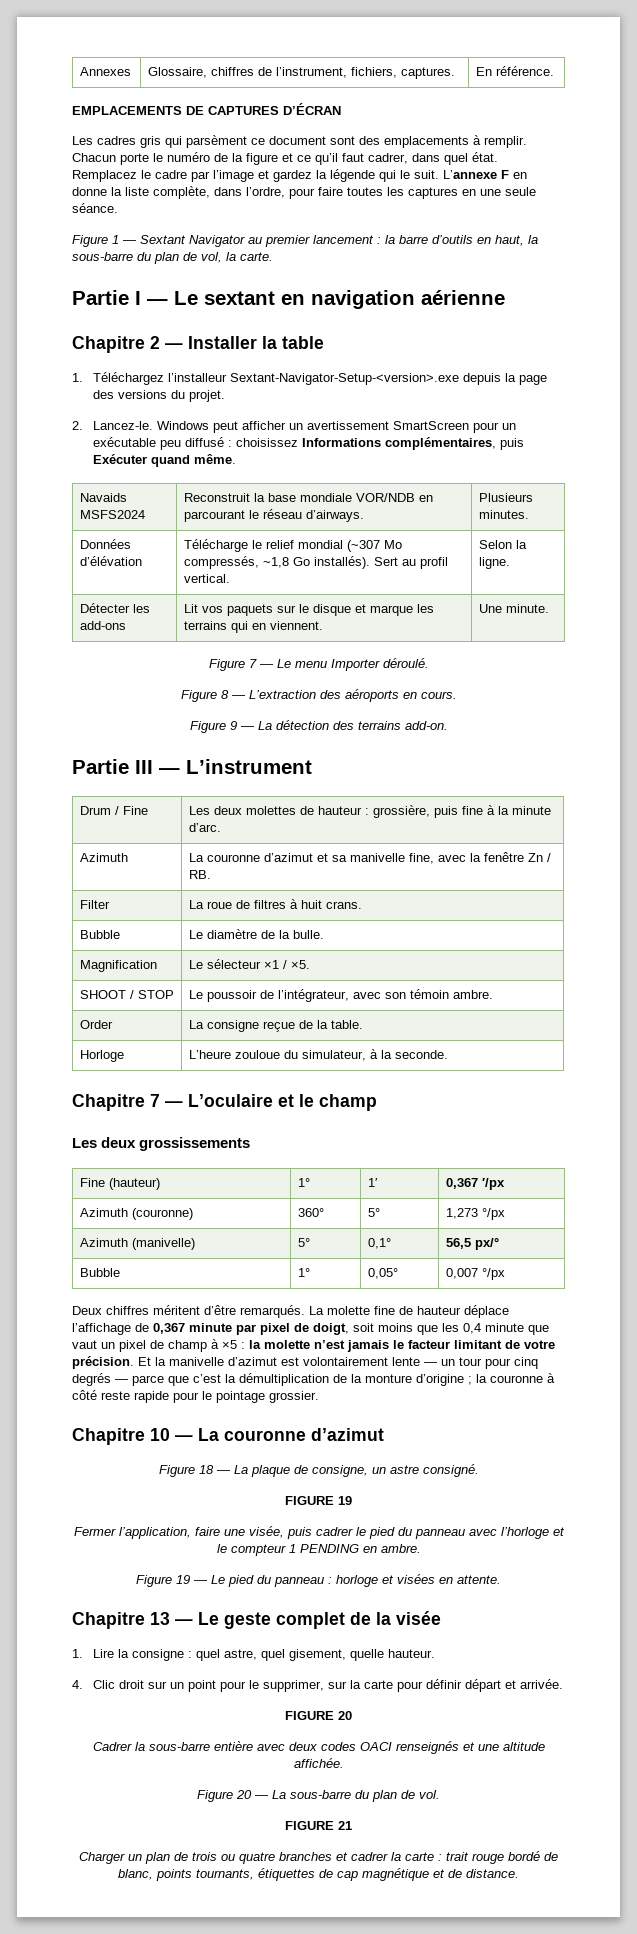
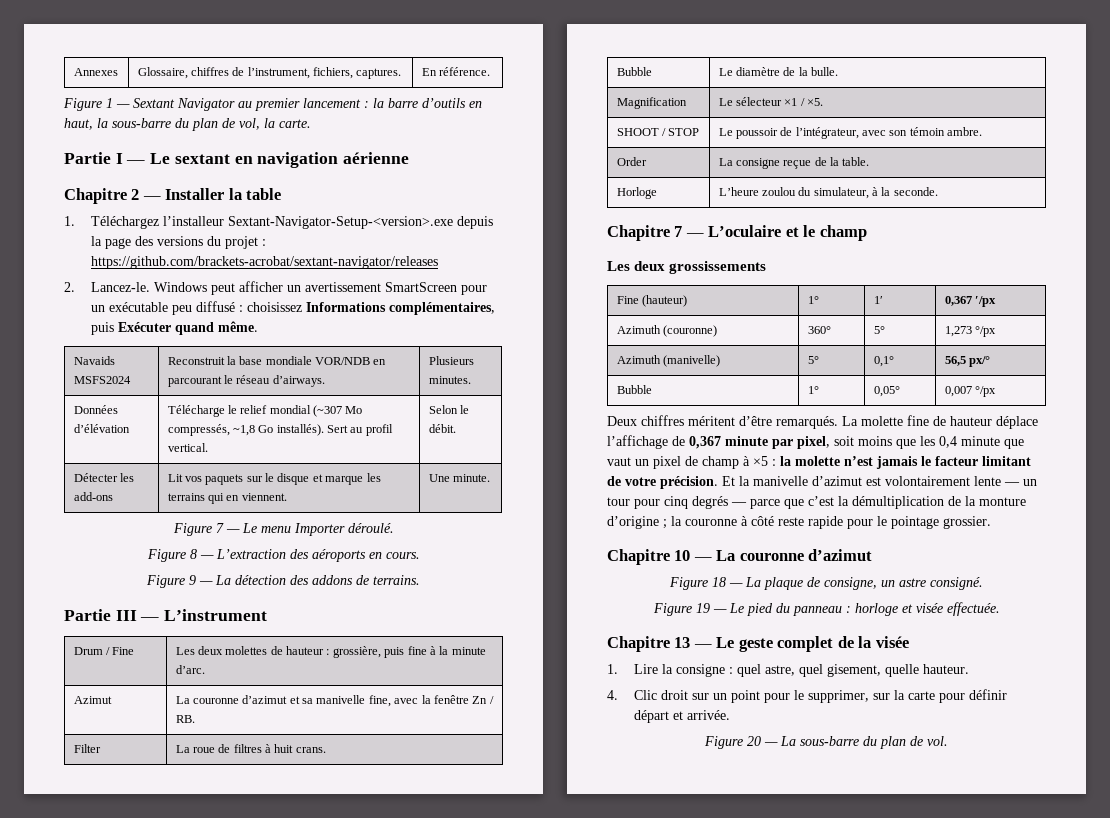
[72,103,341,115] [72,135,527,148] [72,152,498,165] [72,169,527,182] [72,186,536,199] [72,203,118,213] // EMPLACEMENTS DE CAPTURES D’ÉCRAN // Les cadres gris qui parsèment ce document sont des emplacements à remplir. Chacun porte le numéro de la figure et ce qu’il faut cadrer, dans quel état. Remplacez le cadre par l’image et gardez la légende qui le suit. L’annexe F en donne la liste complète, dans l’ordre, pour faire toutes les captures en une seule séance. -> (490, 71) none
[189,390,226,402] projet. -> [225,236,267,249] [91,256,439,269] projet : https://github.com/brackets-acrobat/sextant-navigator/releases
[515,540,527,549] [478,557,510,569] la ligne. -> [459,405,469,414] [428,424,456,433] le débit.
[357,721,448,730] terrains add-on. -> [312,575,420,585] addons de terrains.
[79,853,128,862] Azimuth -> [73,696,112,704] Azimut
[234,1050,280,1059] zouloue -> [761,187,796,196] zoulou
[260,1323,349,1335] pixel de doigt, -> [797,436,830,449] pixel,
[285,1496,352,1505] [73,1526,565,1539] [216,1544,421,1556] // FIGURE 19 // Fermer l’application, faire une visée, puis cadrer le pied du panneau avec l’horloge et le compteur 1 PENDING en ambre. -> (983, 583) none
[397,1574,501,1584] visées en attente. -> [915,602,1000,616] visée effectuée.
[285,1711,352,1720] [92,1741,545,1754] [293,1758,344,1768] // FIGURE 20 // Cadrer la sous-barre entière avec deux codes OACI renseignés et une altitude affichée. -> (731, 715) none
[285,1821,352,1830] [79,1851,558,1864] [118,1868,519,1881] // FIGURE 21 // Charger un plan de trois ou quatre branches et cadrer la carte : trait rouge bordé de blanc, points tournants, étiquettes de cap magnétique et de distance. -> (948, 741) none

